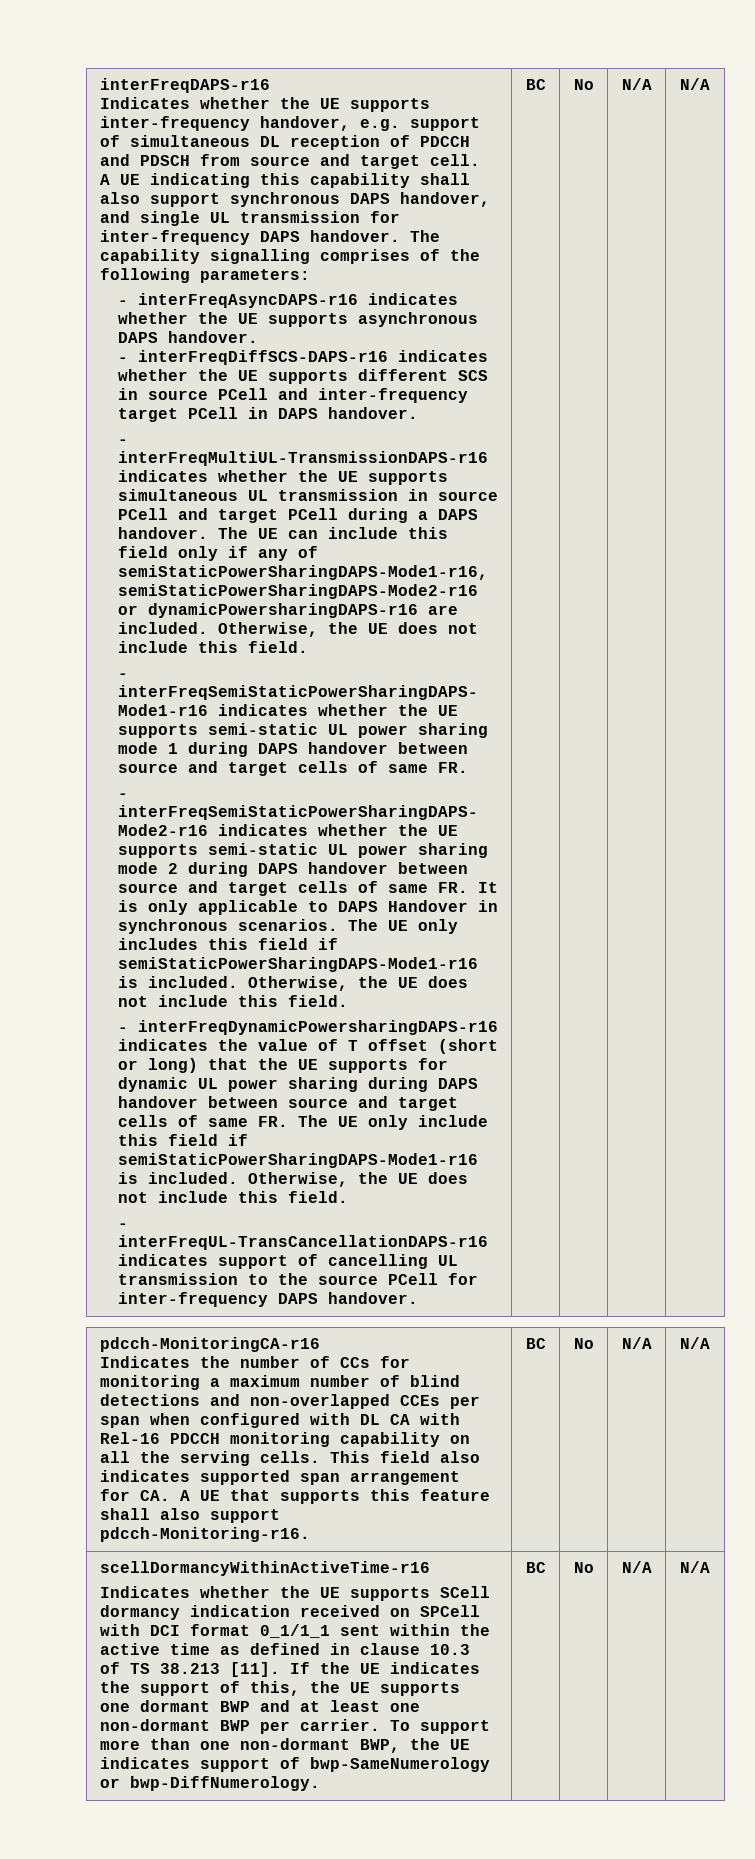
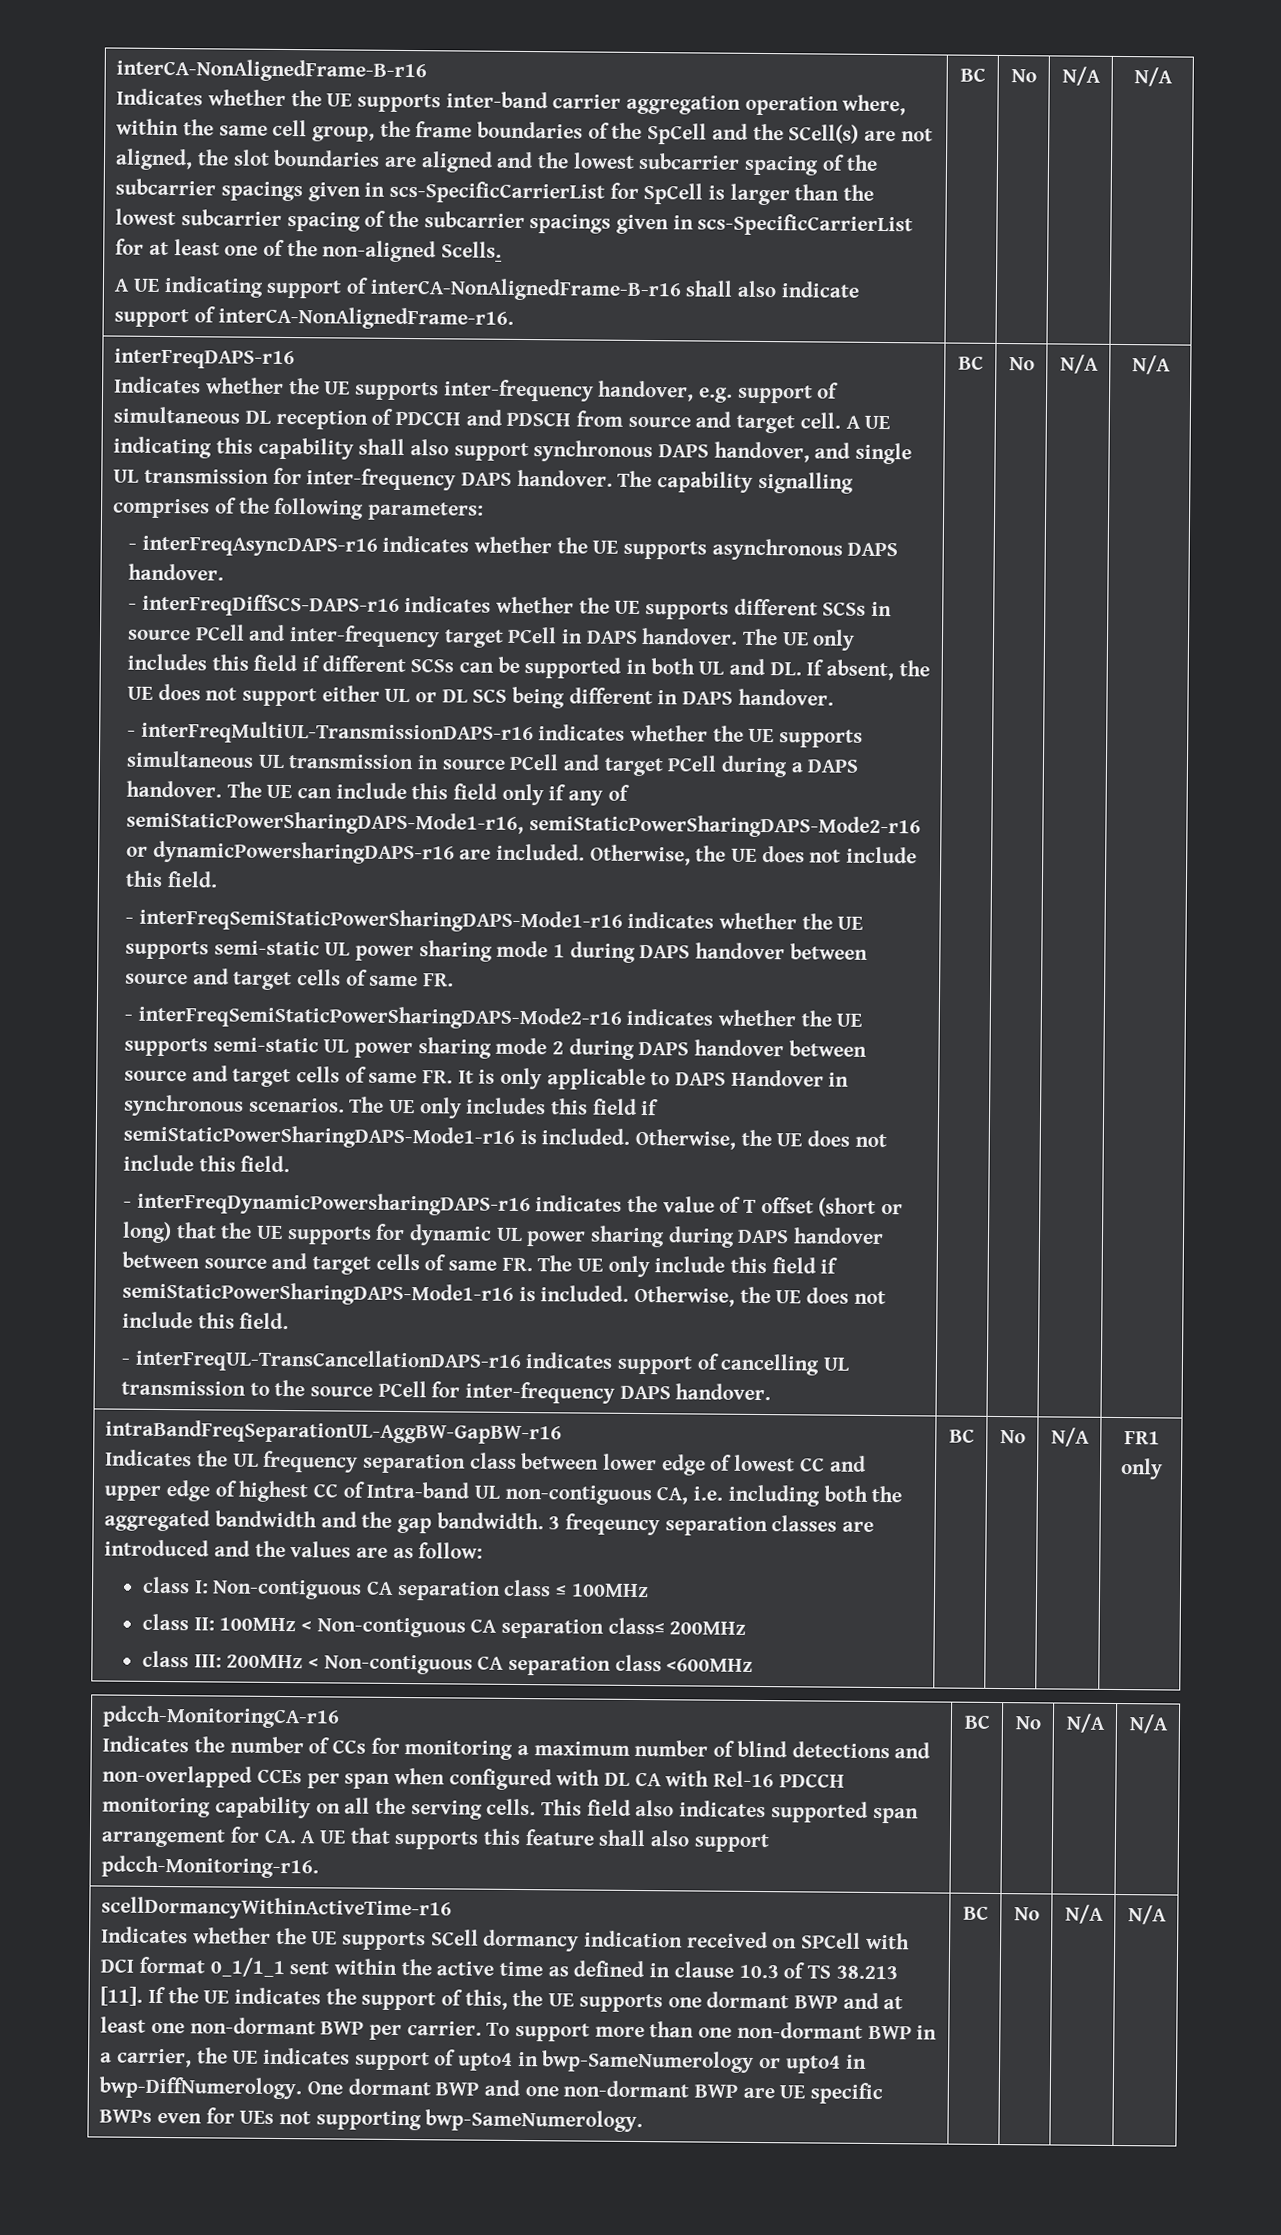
(99, 85) none -> [116,58,428,83] [116,88,907,116] [116,118,933,145] [115,148,878,176] [115,178,875,206] [115,208,914,237] [115,238,503,263] [114,275,860,302] [114,306,514,330] [959,68,986,82] [1010,69,1037,83] [1061,66,1101,86] [1133,67,1173,87] interCA-NonAlignedFrame-B-r16 // Indicates whether the UE supports inter-band carrier aggregation operation where, within the same cell group, the frame boundaries of the SpCell and the SCell(s) are not aligned, the slot boundaries are aligned and the lowest subcarrier spacing of the subcarrier spacings given in scs-SpecificCarrierList for SpCell is larger than the lowest subcarrier spacing of the subcarrier spacings given in scs-SpecificCarrierList for at least one of the non-aligned Scells. // A UE indicating support of interCA-NonAlignedFrame-B-r16 shall also indicate support of interCA-NonAlignedFrame-r16. | BC | No | N/A | N/A //
[457,370,488,381] SCS -> [822,602,867,616] SCSs
(418, 413) none -> [741,628,856,651] [126,653,930,681] [126,683,834,709] The UE only includes this field if different SCSs can be supported in both UL and DL. If absent, the UE does not support either UL or DL SCS being different in DAPS handover.
(710, 84) none -> [105,1419,563,1445] [105,1449,866,1476] [104,1480,903,1507] [104,1509,875,1537] [104,1539,484,1559] [143,1576,649,1601] [142,1613,747,1639] [142,1650,754,1676] [948,1429,975,1443] [999,1430,1026,1444] [1050,1427,1090,1447] [1123,1431,1160,1445] [1119,1458,1163,1480] // intraBandFreqSeparationUL-AggBW-GapBW-r16 // Indicates the UL frequency separation class between lower edge of lowest CC and upper edge of highest CC of Intra-band UL non-contiguous CA, i.e. including both the aggregated bandwidth and the gap bandwidth. 3 freqeuncy separation classes are introduced and the values are as follow: // class I: Non-contiguous CA separation class ≤ 100MHz // class II: 100MHz < Non-contiguous CA separation class≤ 200MHz // class III: 200MHz < Non-contiguous CA separation class <600MHz | BC | No | N/A | FR1 only
[359,1739,400,1753] BWP, -> [867,2025,938,2040] [100,2048,193,2068] BWP in a carrier,
[309,1757,490,1772] [99,1776,320,1791] bwp-SameNumerology or bwp-DiffNumerology. -> [458,2050,867,2074] [99,2076,884,2105] [99,2107,644,2133] upto4 in bwp-SameNumerology or upto4 in bwp-DiffNumerology. One dormant BWP and one non-dormant BWP are UE specific BWPs even for UEs not supporting bwp-SameNumerology.

